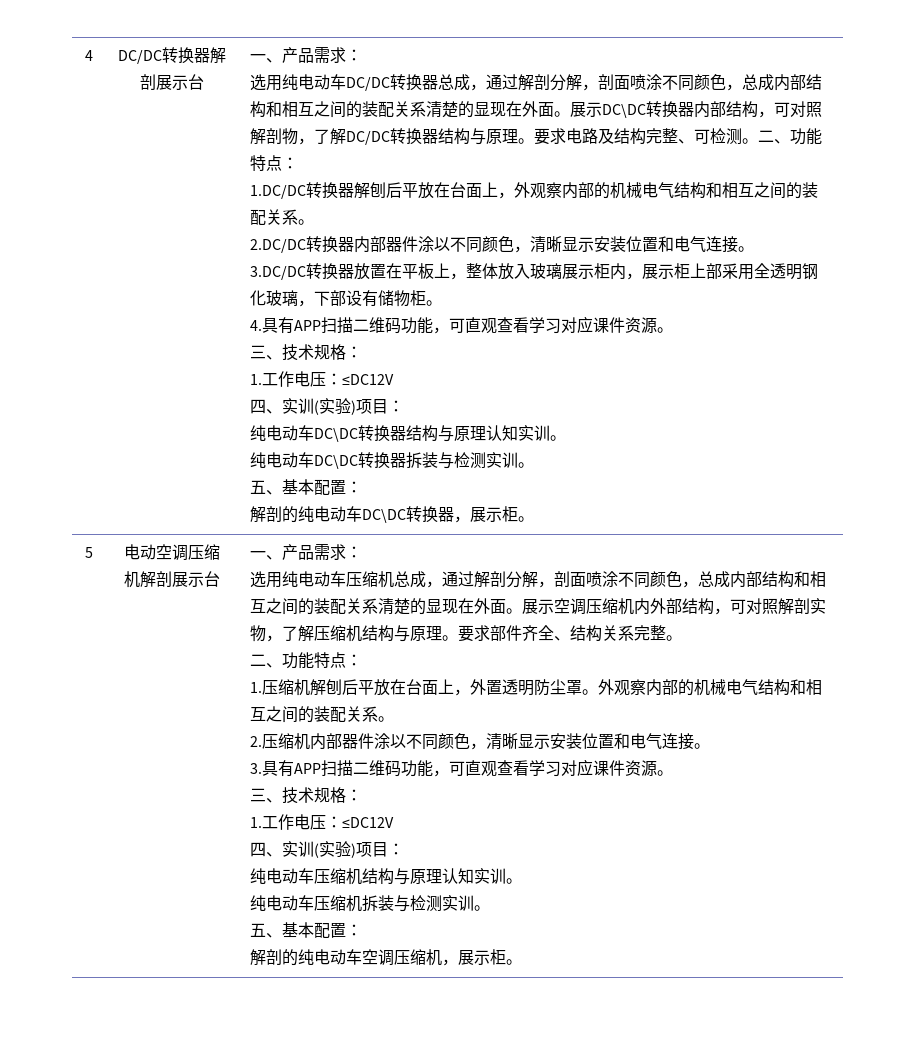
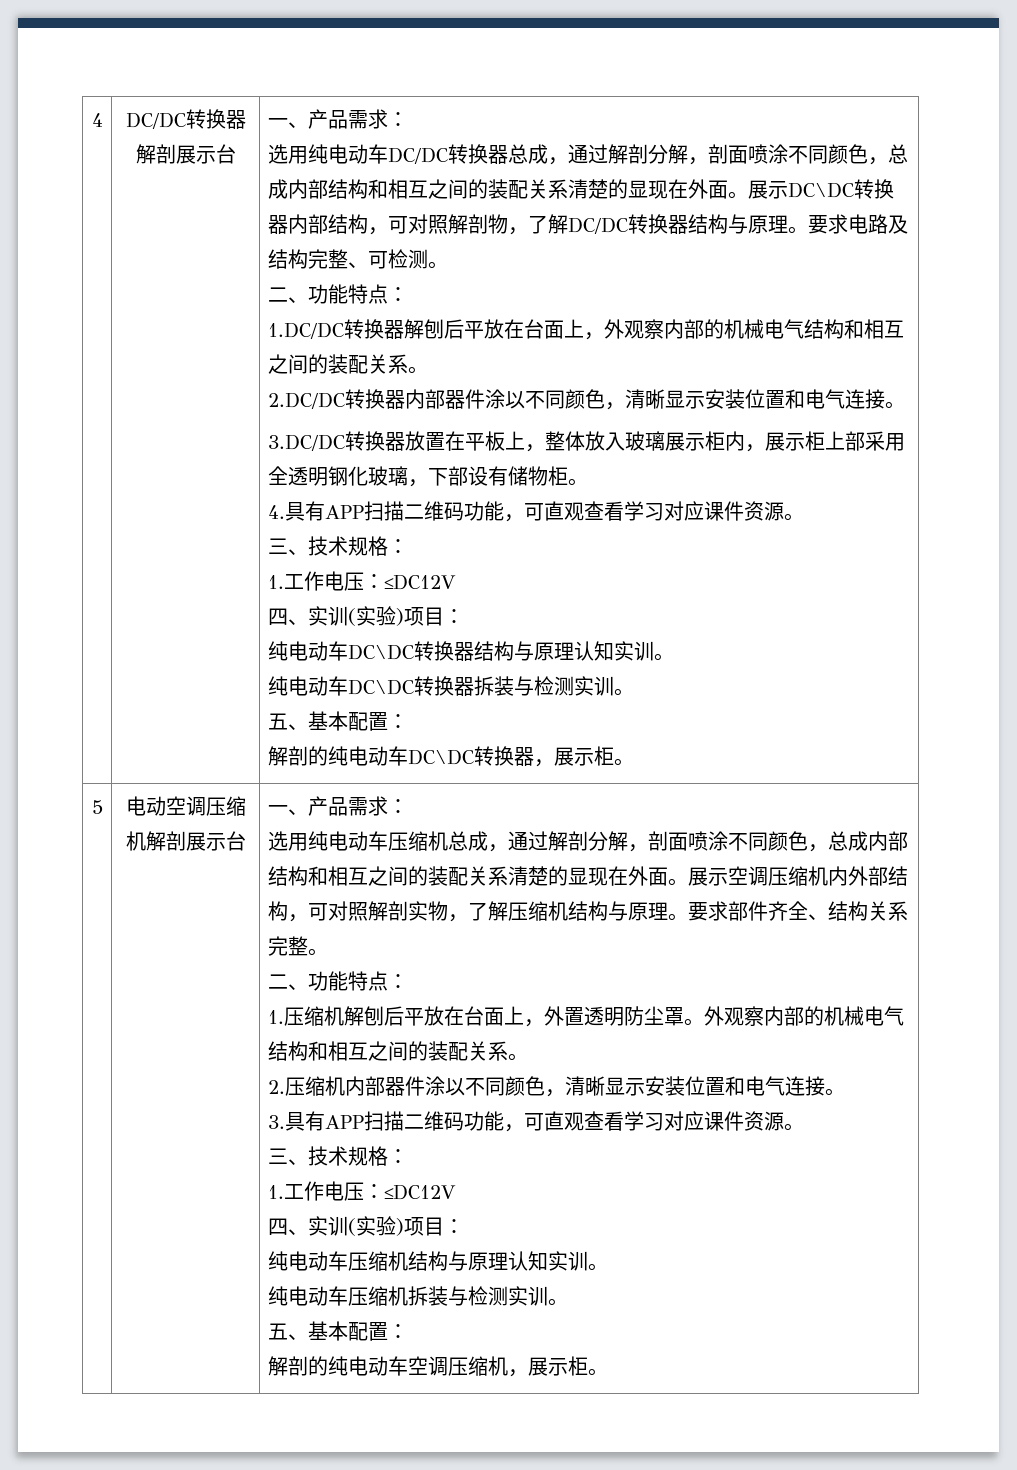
(759, 141) none -> (448, 265) //

